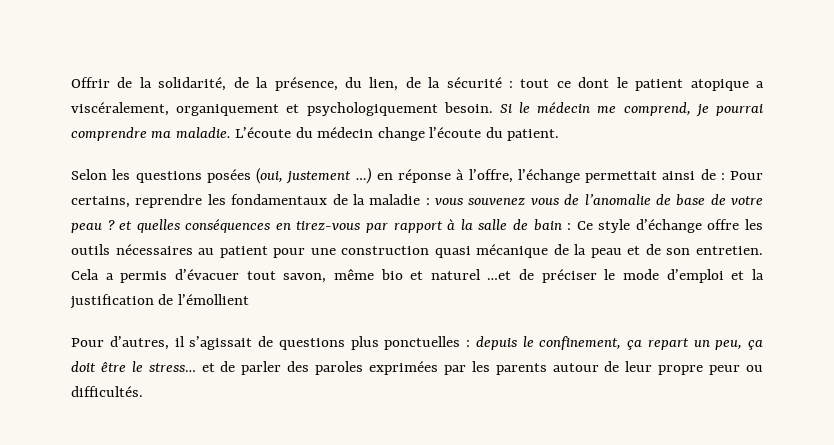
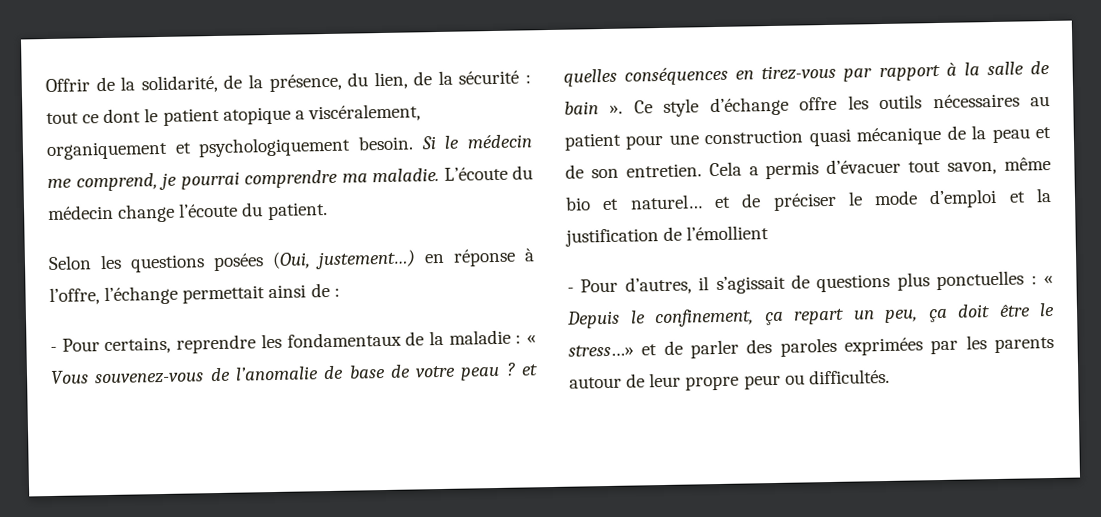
[256,167,372,184] (oui, justement …) -> [271,249,417,270] (Oui, justement…)
(725, 176) none -> [50,346,57,353] // -
[435,197,559,206] vous souvenez vous -> [526,334,536,344] [50,370,205,385] « Vous souvenez-vous
[567,223,572,230] : -> [609,104,624,114] ».
[430,269,512,280] naturel …et -> [629,194,731,210] naturel… et
(249, 299) none -> [567,287,574,293] -
[475,336,517,350] depuis -> [1043,274,1053,285] [566,310,620,329] « Depuis
[148,363,196,372] stress… -> [568,344,634,357] stress…»

